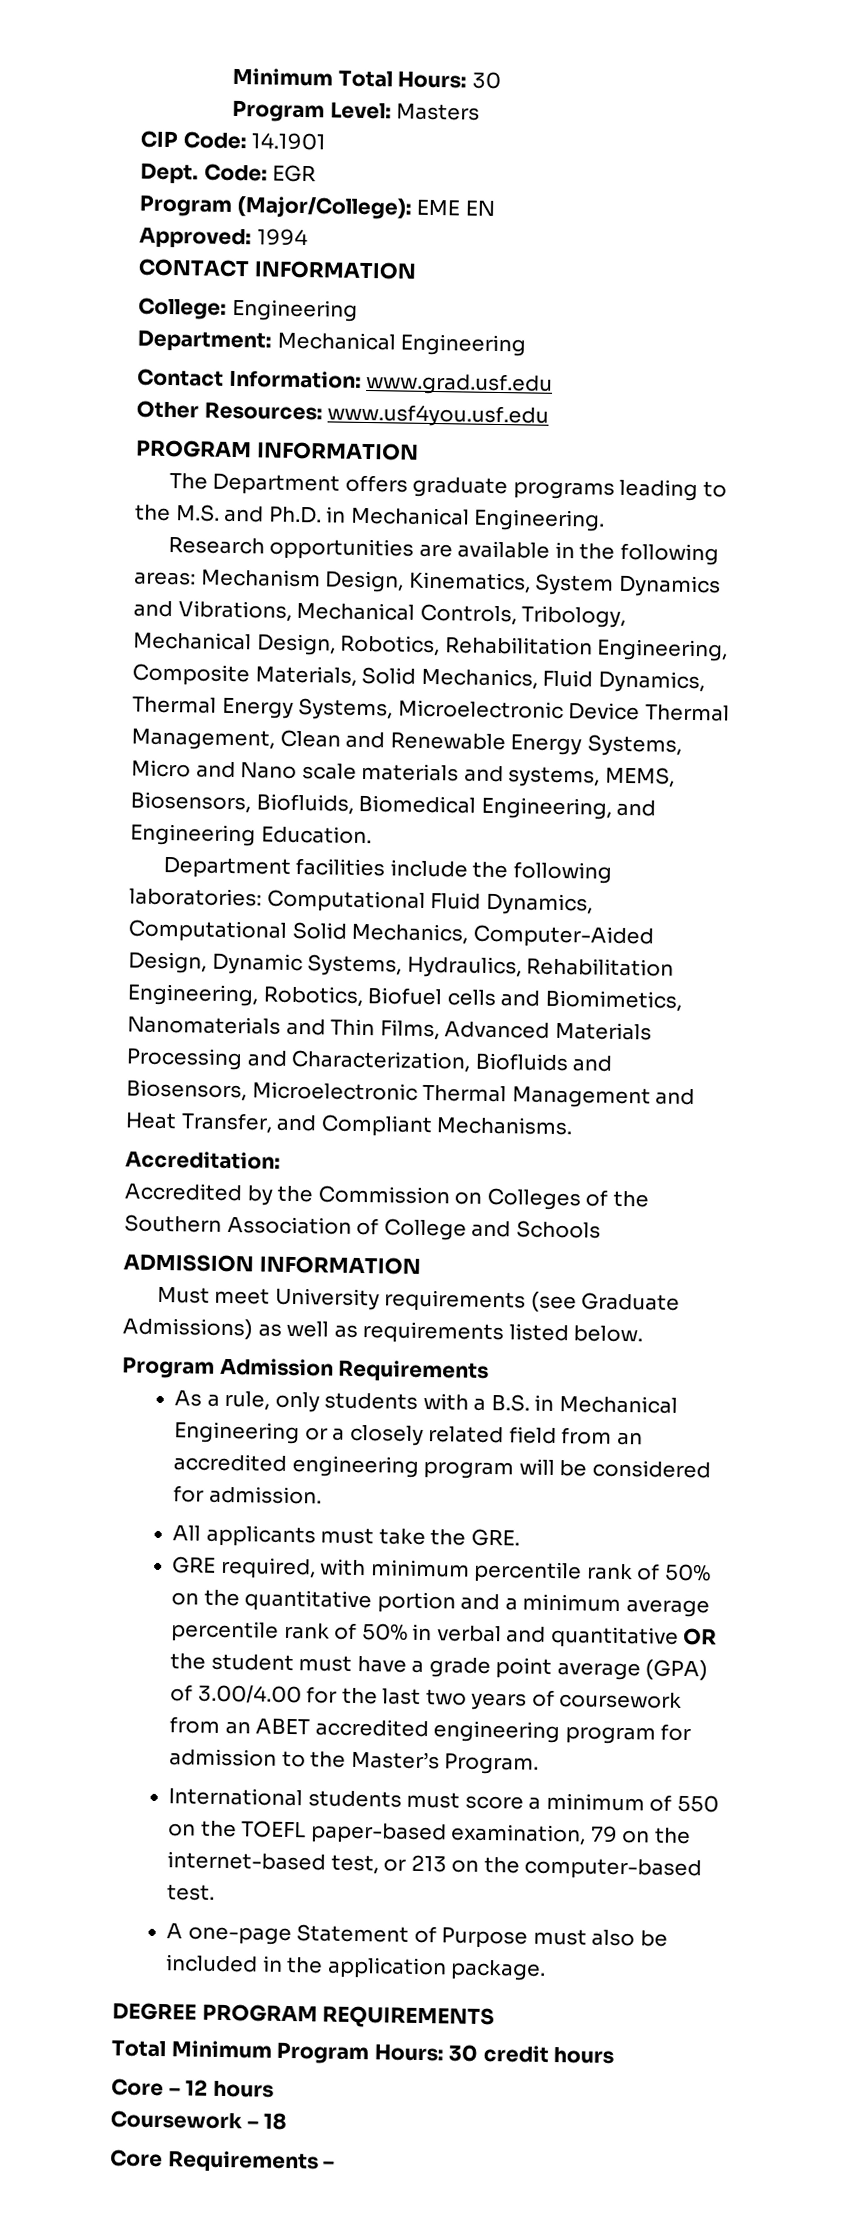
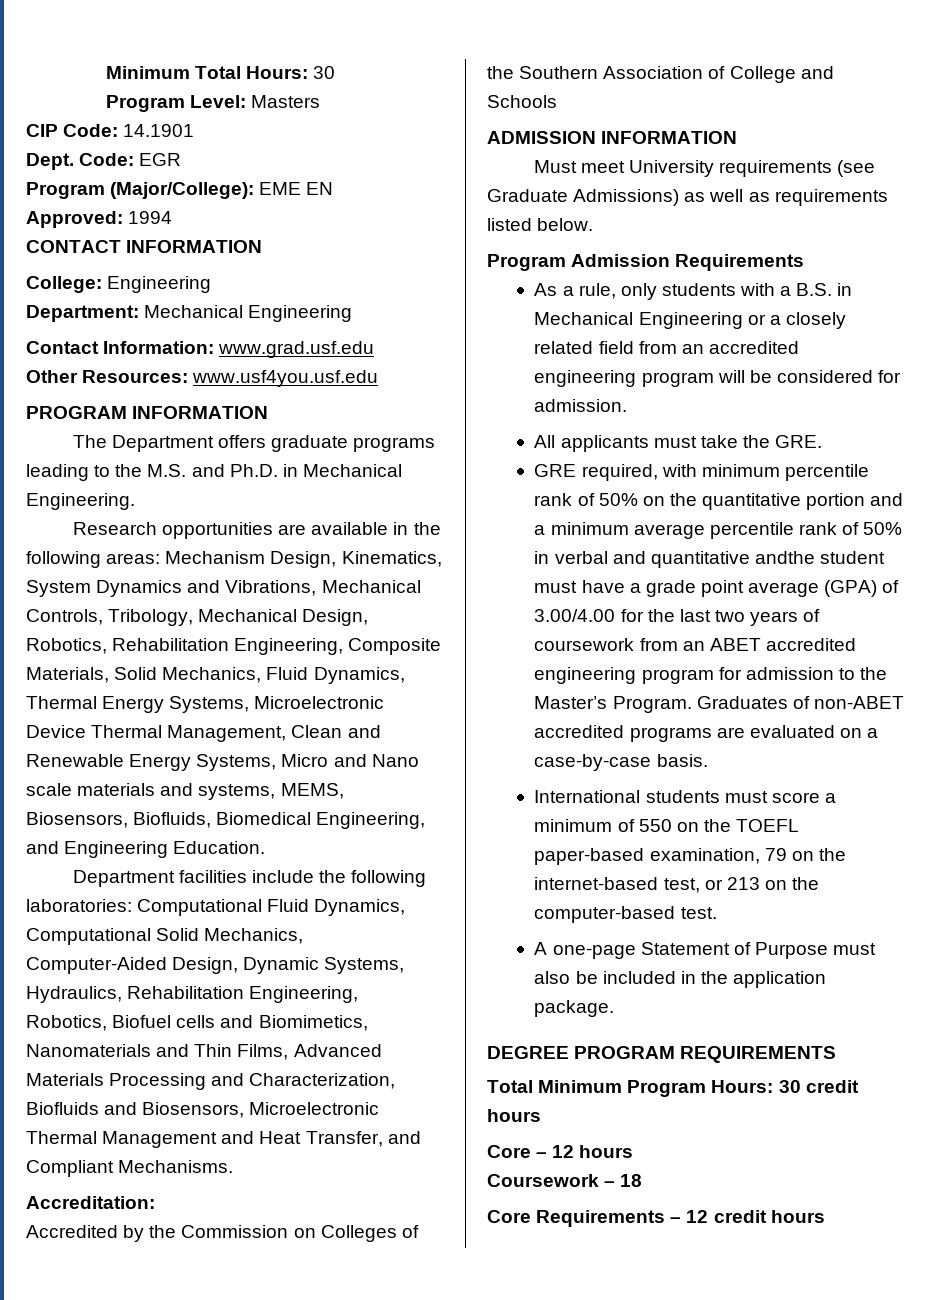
[683,1627,718,1646] [169,1653,206,1670] OR the -> [754,551,815,564] andthe
(540, 1763) none -> [696,696,904,709] [534,725,879,742] [534,754,708,771] Graduates of non-ABET accredited programs are evaluated on a case-by-case basis.
(336, 2164) none -> [686,1210,825,1223] 12 credit hours

